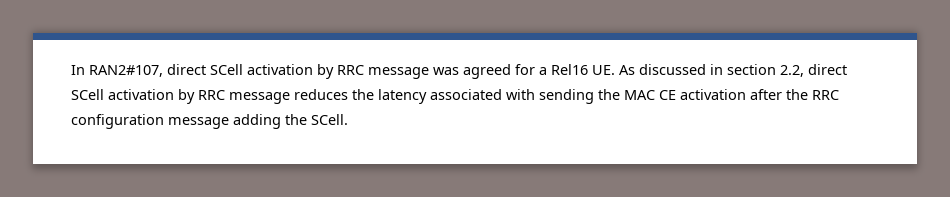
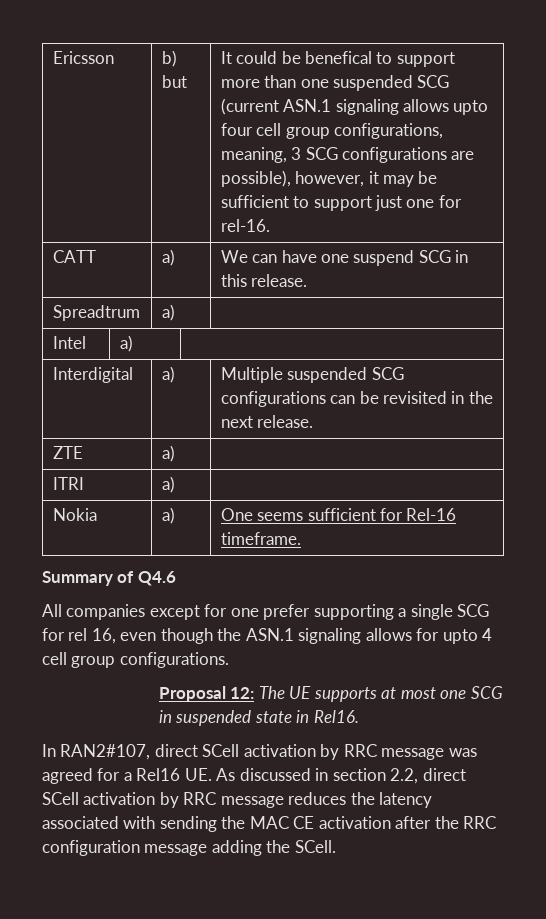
(71, 70) none -> [52,51,114,64] [161,50,177,67] [161,75,187,88] [220,51,455,67] [220,75,450,91] [220,98,489,115] [220,123,443,139] [220,147,475,163] [220,170,438,187] [220,195,462,211] [220,219,270,232] [52,250,96,263] [161,249,175,266] [220,250,469,266] [220,274,308,287] [52,305,140,321] [161,304,175,321] [52,336,86,349] [119,335,133,352] [52,367,133,383] [161,366,175,383] [220,367,404,383] [220,391,493,407] [220,415,314,428] [52,446,83,459] [161,445,175,462] [52,477,84,490] [161,476,175,493] [52,508,97,521] [161,507,175,524] [220,508,457,521] [220,532,301,545] [42,571,176,586] [42,604,490,620] [42,628,493,644] [42,652,229,668] [158,686,503,702] [158,710,359,726] Ericsson | b) but | It could be benefical to support more than one suspended SCG (current ASN.1 signaling allows upto four cell group configurations, meaning, 3 SCG configurations are possible), however, it may be sufficient to support just one for rel-16. // CATT | a) | We can have one suspend SCG in this release. // Spreadtrum | a) | // Intel | a) | // Interdigital | a) | Multiple suspended SCG configurations can be revisited in the next release. // ZTE | a) | // ITRI | a) | // Nokia | a) | One seems sufficient for Rel-16 timeframe. // Summary of Q4.6 // All companies except for one prefer supporting a single SCG for rel 16, even though the ASN.1 signaling allows for upto 4 cell group configurations. // Proposal 12: The UE supports at most one SCG in suspended state in Rel16. //

